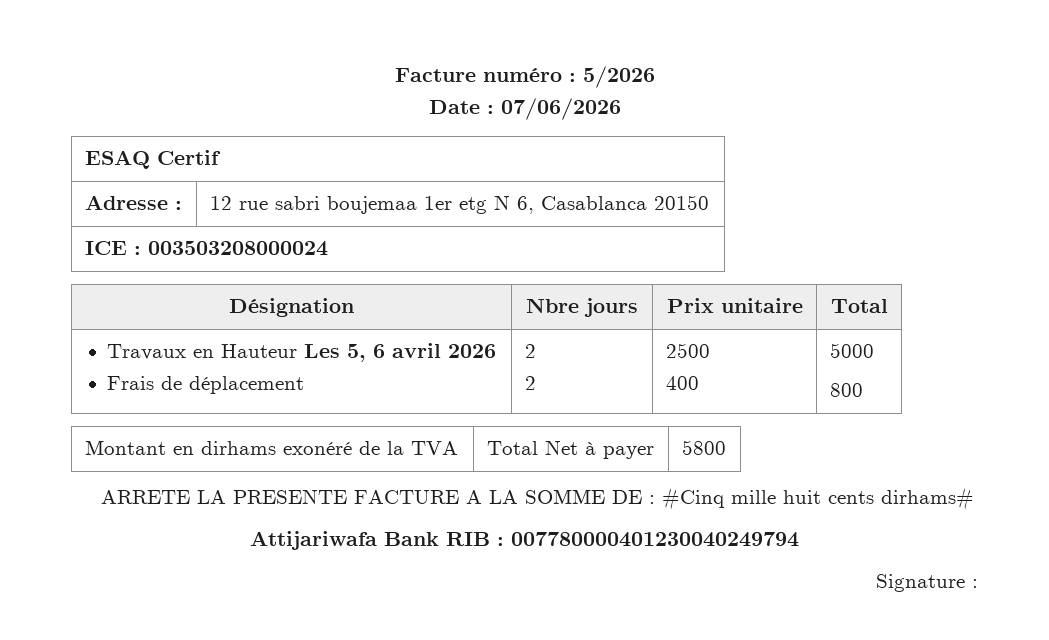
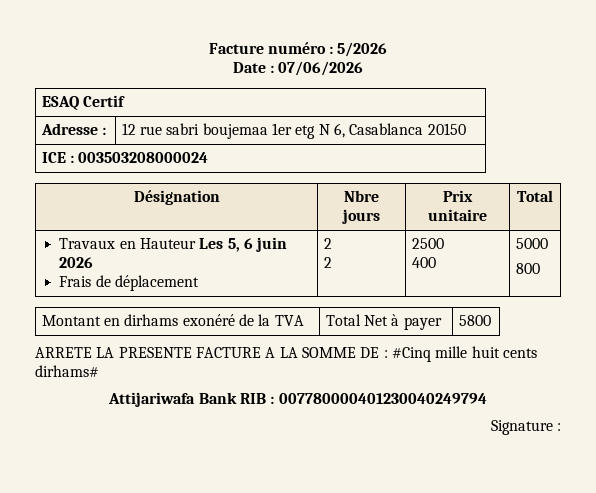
[392,343,442,358] avril -> [256,237,288,252] juin

